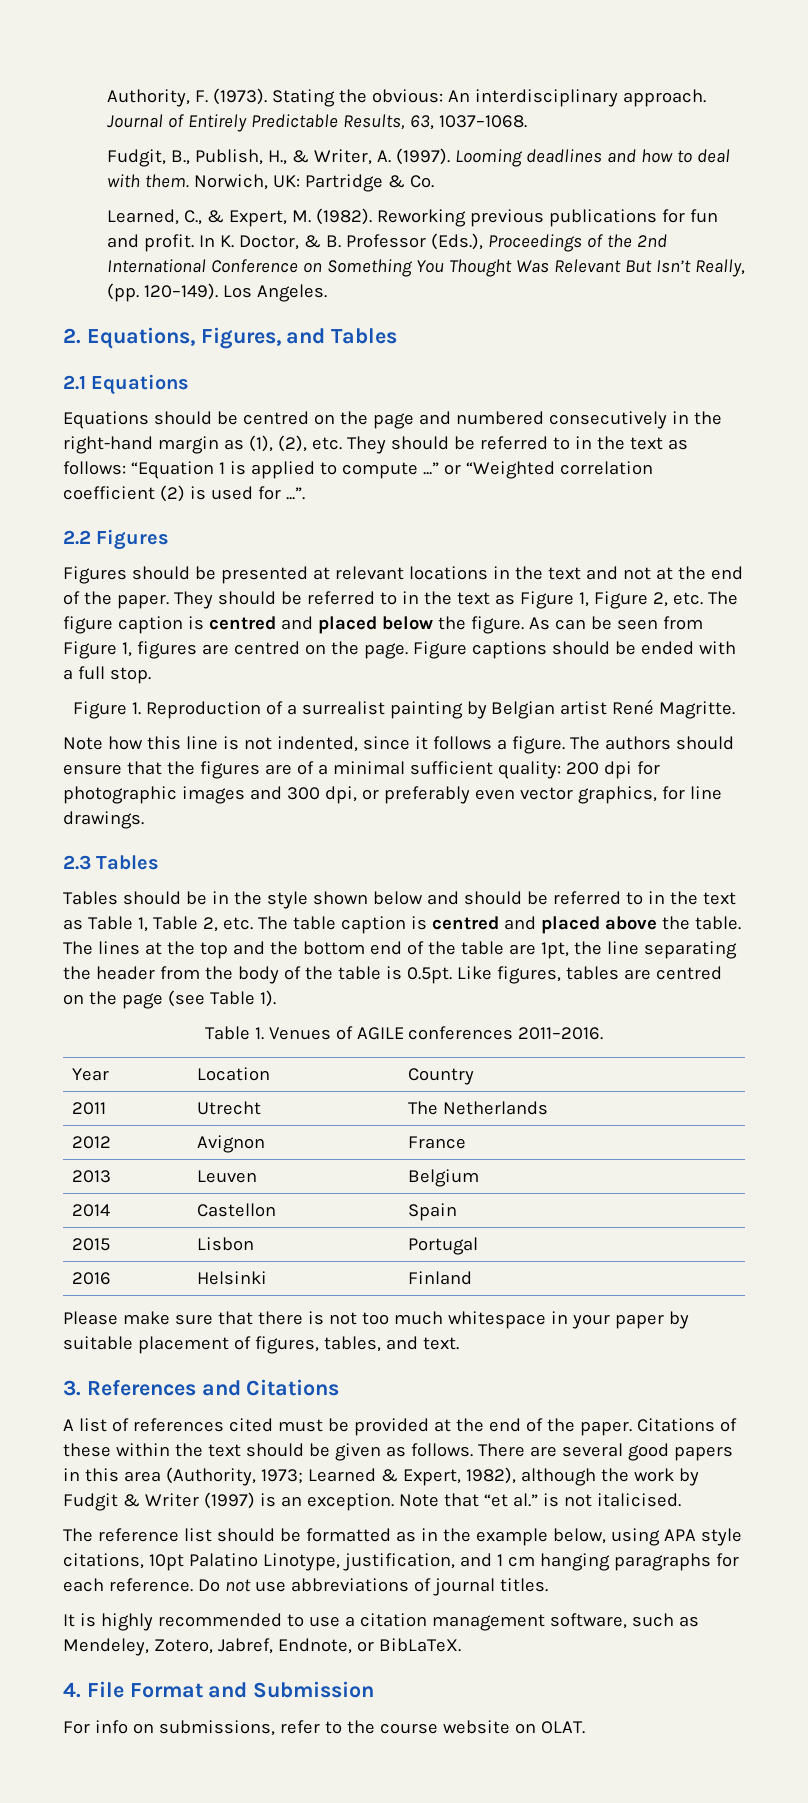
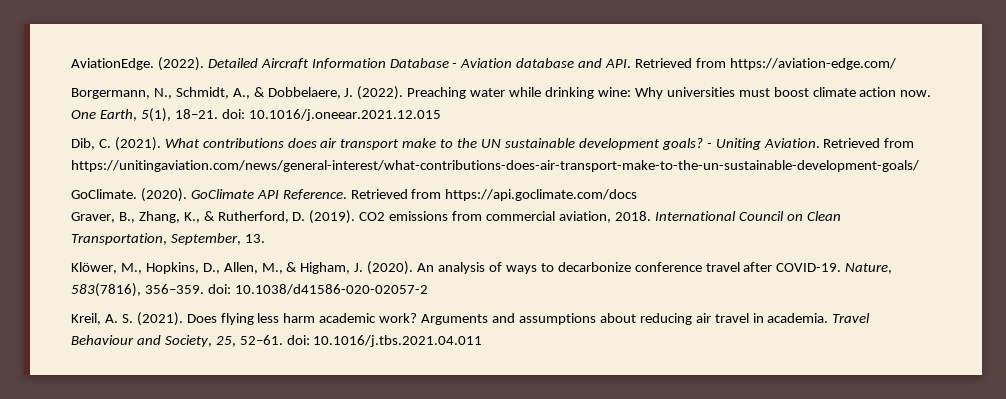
[106,88,706,107] [106,114,527,132] [106,148,730,167] [106,174,434,192] [106,208,718,227] [106,233,667,252] [106,259,745,277] [106,283,327,302] [63,327,398,349] [63,374,190,395] [63,411,722,429] [63,435,688,454] [63,461,653,479] [63,485,305,502] [63,529,170,550] [63,566,743,584] [63,591,738,609] [63,616,703,634] [63,641,736,659] [63,666,151,684] [72,699,736,719] [63,736,734,754] [63,761,660,779] [63,786,722,804] [63,811,144,829] [63,855,160,870] [63,891,736,909] [63,916,741,934] [63,941,737,959] [63,966,722,984] [63,990,276,1009] [204,1026,604,1040] [72,1068,110,1081] [197,1067,271,1081] [408,1068,475,1085] [72,1102,107,1115] [197,1101,262,1115] [408,1101,549,1115] [72,1136,112,1149] [197,1135,266,1153] [408,1136,467,1149] [72,1170,112,1183] [197,1170,258,1183] [408,1169,480,1187] [72,1204,111,1217] [197,1203,277,1217] [408,1203,458,1221] [72,1238,111,1251] [197,1237,255,1251] [408,1237,479,1255] [72,1272,112,1285] [197,1271,268,1285] [408,1271,473,1285] [63,1311,689,1329] [63,1336,459,1354] [63,1379,340,1396] [63,1418,737,1436] [63,1443,733,1461] [63,1467,699,1486] [63,1492,681,1511] [63,1528,742,1546] [63,1553,739,1571] [63,1578,548,1596] [63,1613,699,1631] [63,1638,461,1656] [63,1681,375,1698] [63,1720,585,1736] Authority, F. (1973). Stating the obvious: An interdisciplinary approach. Journal of Entirely Predictable Results, 63, 1037–1068. // Fudgit, B., Publish, H., & Writer, A. (1997). Looming deadlines and how to deal with them. Norwich, UK: Partridge & Co. // Learned, C., & Expert, M. (1982). Reworking previous publications for fun and profit. In K. Doctor, & B. Professor (Eds.), Proceedings of the 2nd International Conference on Something You Thought Was Relevant But Isn’t Really, (pp. 120–149). Los Angeles. // 2. Equations, Figures, and Tables // 2.1 Equations // Equations should be centred on the page and numbered consecutively in the right-hand margin as (1), (2), etc. They should be referred to in the text as follows: “Equation 1 is applied to compute ...” or “Weighted correlation coefficient (2) is used for ...”. // 2.2 Figures // Figures should be presented at relevant locations in the text and not at the end of the paper. They should be referred to in the text as Figure 1, Figure 2, etc. The figure caption is centred and placed below the figure. As can be seen from Figure 1, figures are centred on the page. Figure captions should be ended with a full stop. // Figure 1. Reproduction of a surrealist painting by Belgian artist René Magritte. // Note how this line is not indented, since it follows a figure. The authors should ensure that the figures are of a minimal sufficient quality: 200 dpi for photographic images and 300 dpi, or preferably even vector graphics, for line drawings. // 2.3 Tables // Tables should be in the style shown below and should be referred to in the text as Table 1, Table 2, etc. The table caption is centred and placed above the table. The lines at the top and the bottom end of the table are 1pt, the line separating the header from the body of the table is 0.5pt. Like figures, tables are centred on the page (see Table 1). // Table 1. Venues of AGILE conferences 2011–2016. // Year | Location | Country // 2011 | Utrecht | The Netherlands // 2012 | Avignon | France // 2013 | Leuven | Belgium // 2014 | Castellon | Spain // 2015 | Lisbon | Portugal // 2016 | Helsinki | Finland // Please make sure that there is not too much whitespace in your paper by suitable placement of figures, tables, and text. // 3. References and Citations // A list of references cited must be provided at the end of the paper. Citations of these within the text should be given as follows. There are several good papers in this area (Authority, 1973; Learned & Expert, 1982), although the work by Fudgit & Writer (1997) is an exception. Note that “et al.” is not italicised. // The reference list should be formatted as in the example below, using APA style citations, 10pt Palatino Linotype, justification, and 1 cm hanging paragraphs for each reference. Do not use abbreviations of journal titles. // It is highly recommended to use a citation management software, such as Mendeley, Zotero, Jabref, Endnote, or BibLaTeX. // 4. File Format and Submission // For info on submissions, refer to the course website on OLAT. -> [71,57,896,71] [71,86,932,100] [71,108,441,122] [71,137,915,151] [71,160,919,172] [71,188,638,202] [71,210,841,224] [71,233,265,245] [71,261,893,275] [71,283,428,297] [71,312,871,326] [71,335,483,347] AviationEdge. (2022). Detailed Aircraft Information Database - Aviation database and API. Retrieved from https://aviation-edge.com/ // Borgermann, N., Schmidt, A., & Dobbelaere, J. (2022). Preaching water while drinking wine: Why universities must boost climate action now. One Earth, 5(1), 18–21. doi: 10.1016/j.oneear.2021.12.015 // Dib, C. (2021). What contributions does air transport make to the UN sustainable development goals? - Uniting Aviation. Retrieved from https://unitingaviation.com/news/general-interest/what-contributions-does-air-transport-make-to-the-un-sustainable-development-goals/ // GoClimate. (2020). GoClimate API Reference. Retrieved from https://api.goclimate.com/docs // Graver, B., Zhang, K., & Rutherford, D. (2019). CO2 emissions from commercial aviation, 2018. International Council on Clean Transportation, September, 13. // Klöwer, M., Hopkins, D., Allen, M., & Higham, J. (2020). An analysis of ways to decarbonize conference travel after COVID-19. Nature, 583(7816), 356–359. doi: 10.1038/d41586-020-02057-2 // Kreil, A. S. (2021). Does flying less harm academic work? Arguments and assumptions about reducing air travel in academia. Travel Behaviour and Society, 25, 52–61. doi: 10.1016/j.tbs.2021.04.011

